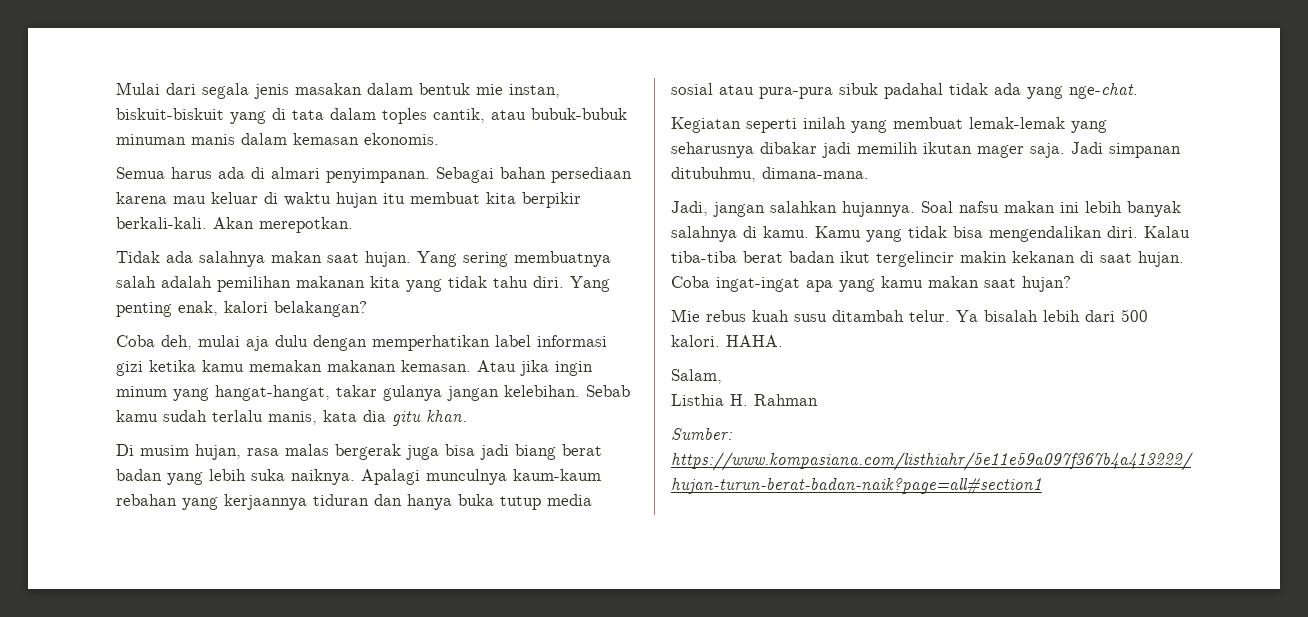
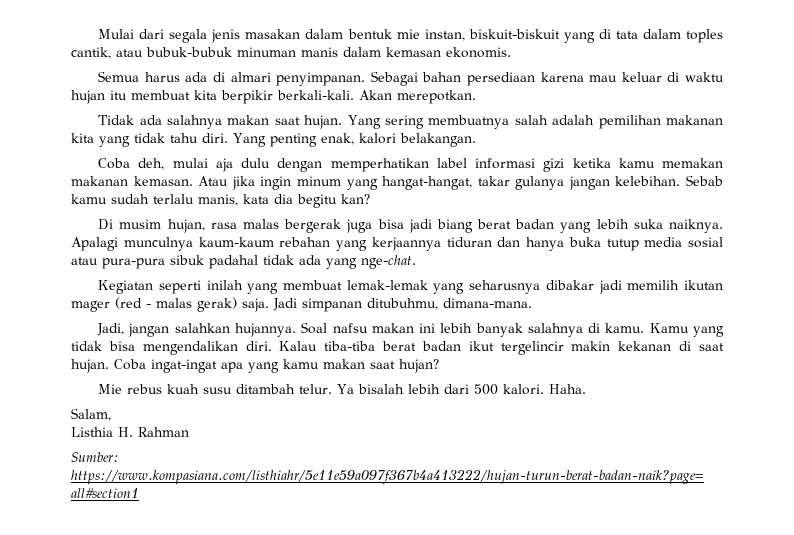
[274,301,367,317] belakangan? -> [399,133,476,147] belakangan.
[392,410,467,426] gitu khan. -> [297,194,370,208] begitu kan?
(1024, 151) none -> [115,297,237,312] (red - malas gerak)
[726,335,783,347] HAHA. -> [549,384,587,394] Haha.

